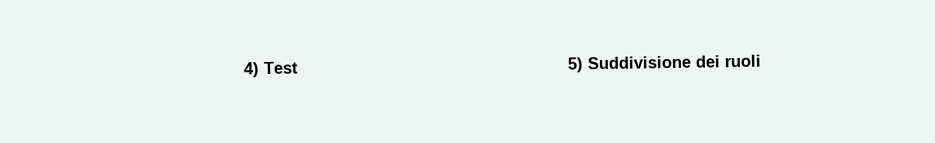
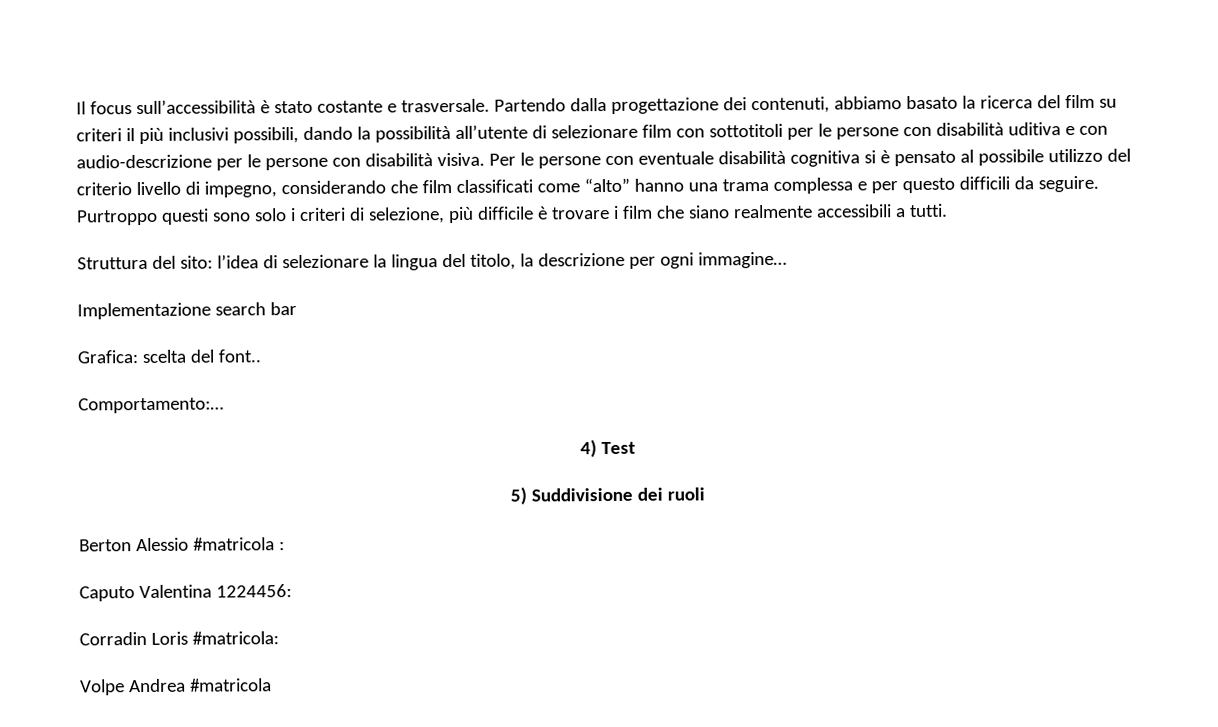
(242, 70) none -> [76,94,1117,115] [76,122,1108,145] [76,148,1131,171] [76,175,1099,198] [77,203,948,226] [77,251,787,271] [77,302,297,320] [77,349,261,364] [78,397,224,414] Il focus sull’accessibilità è stato costante e trasversale. Partendo dalla progettazione dei contenuti, abbiamo basato la ricerca del film su criteri il più inclusivi possibili, dando la possibilità all’utente di selezionare film con sottotitoli per le persone con disabilità uditiva e con audio-descrizione per le persone con disabilità visiva. Per le persone con eventuale disabilità cognitiva si è pensato al possibile utilizzo del criterio livello di impegno, considerando che film classificati come “alto” hanno una trama complessa e per questo difficili da seguire. Purtroppo questi sono solo i criteri di selezione, più difficile è trovare i film che siano realmente accessibili a tutti. // Struttura del sito: l’idea di selezionare la lingua del titolo, la descrizione per ogni immagine… // Implementazione search bar // Grafica: scelta del font.. // Comportamento:… //
(761, 61) none -> [79,537,285,552] [79,584,292,602] [79,631,279,646] [80,678,272,696] // Berton Alessio #matricola : // Caputo Valentina 1224456: // Corradin Loris #matricola: // Volpe Andrea #matricola

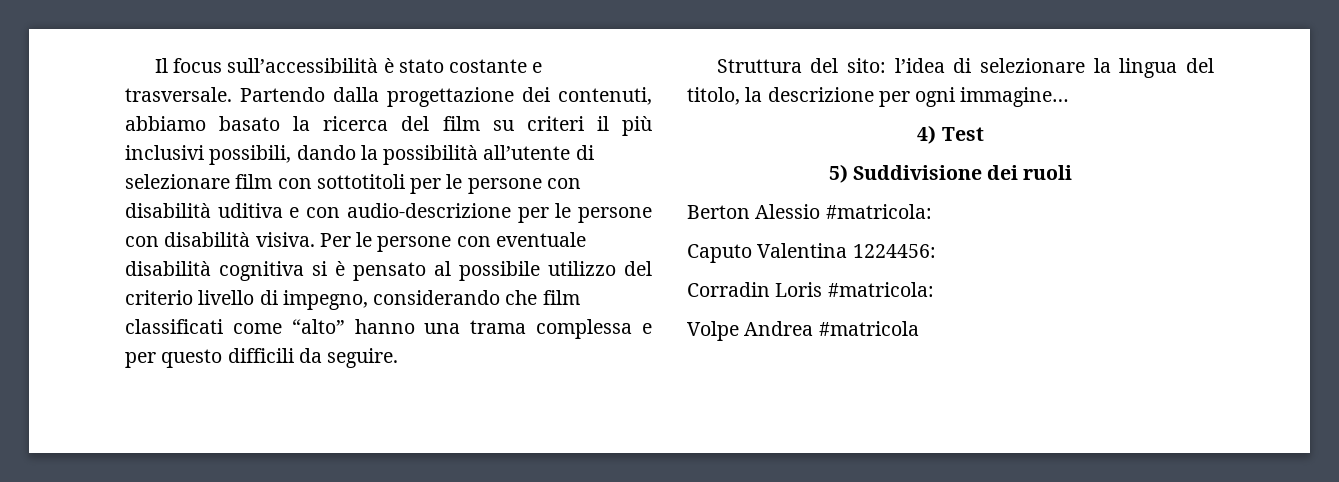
[77,203,948,226] Purtroppo questi sono solo i criteri di selezione, più difficile è trovare i film che siano realmente accessibili a tutti. -> (399, 358) none
[77,302,297,320] [77,349,261,364] [78,397,224,414] // Implementazione search bar // Grafica: scelta del font.. // Comportamento:… -> (1070, 97) none
[192,537,285,551] #matricola : -> [825,204,932,219] #matricola:

